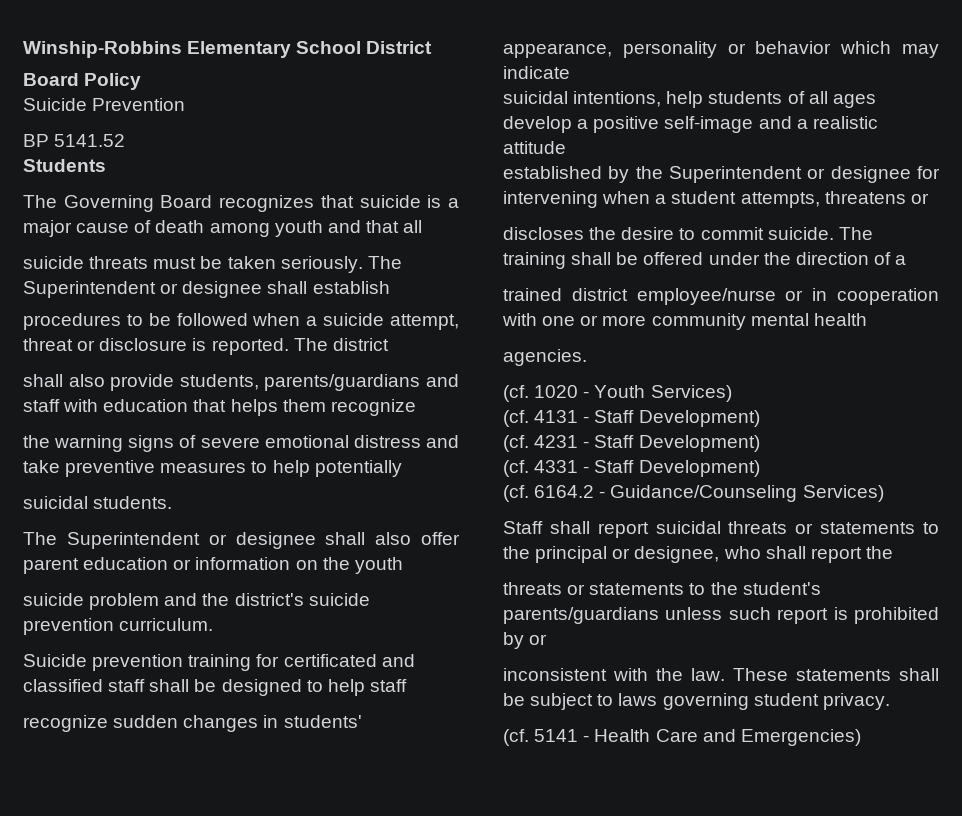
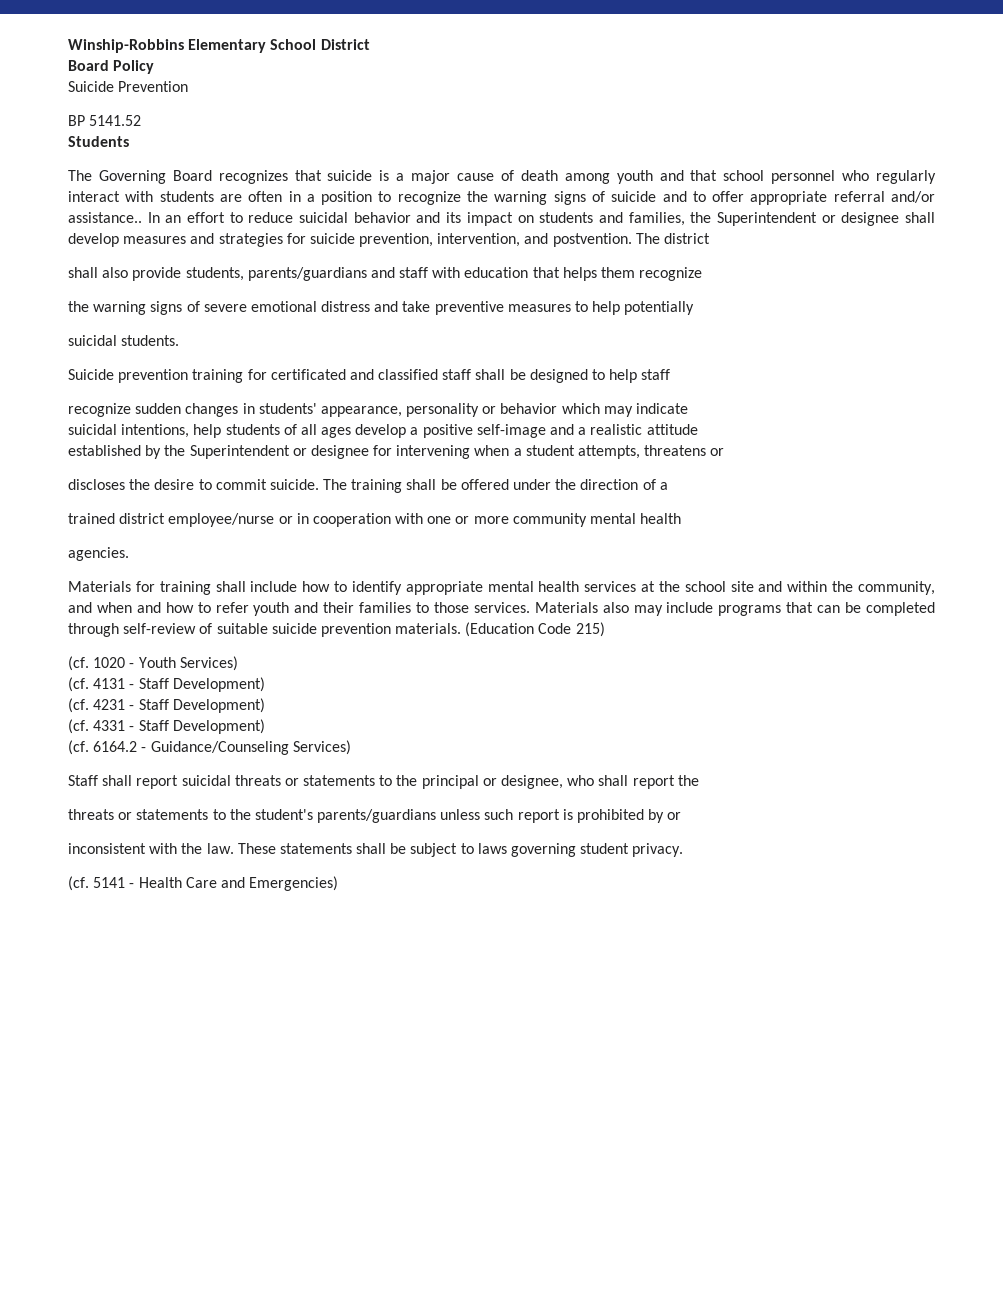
[403,220,423,233] [23,256,402,273] [23,281,390,298] [23,313,460,330] [23,338,289,355] all // suicide threats must be taken seriously. The Superintendent or designee shall establish // procedures to be followed when a suicide attempt, threat or disclosure is reported. -> [723,170,937,184] [68,191,935,205] [68,212,936,226] [68,233,632,247] school personnel who regularly interact with students are often in a position to recognize the warning signs of suicide and to offer appropriate referral and/or assistance.. In an effort to reduce suicidal behavior and its impact on students and families, the Superintendent or designee shall develop measures and strategies for suicide prevention, intervention, and postvention.
[23,532,460,549] [23,557,403,574] [23,593,370,610] [23,618,214,635] // The Superintendent or designee shall also offer parent education or information on the youth // suicide problem and the district's suicide prevention curriculum. -> (180, 340) none
(587, 357) none -> [68,581,936,595] [68,602,936,616] [68,622,605,637] // Materials for training shall include how to identify appropriate mental health services at the school site and within the community, and when and how to refer youth and their families to those services. Materials also may include programs that can be completed through self-review of suitable suicide prevention materials. (Education Code 215)

